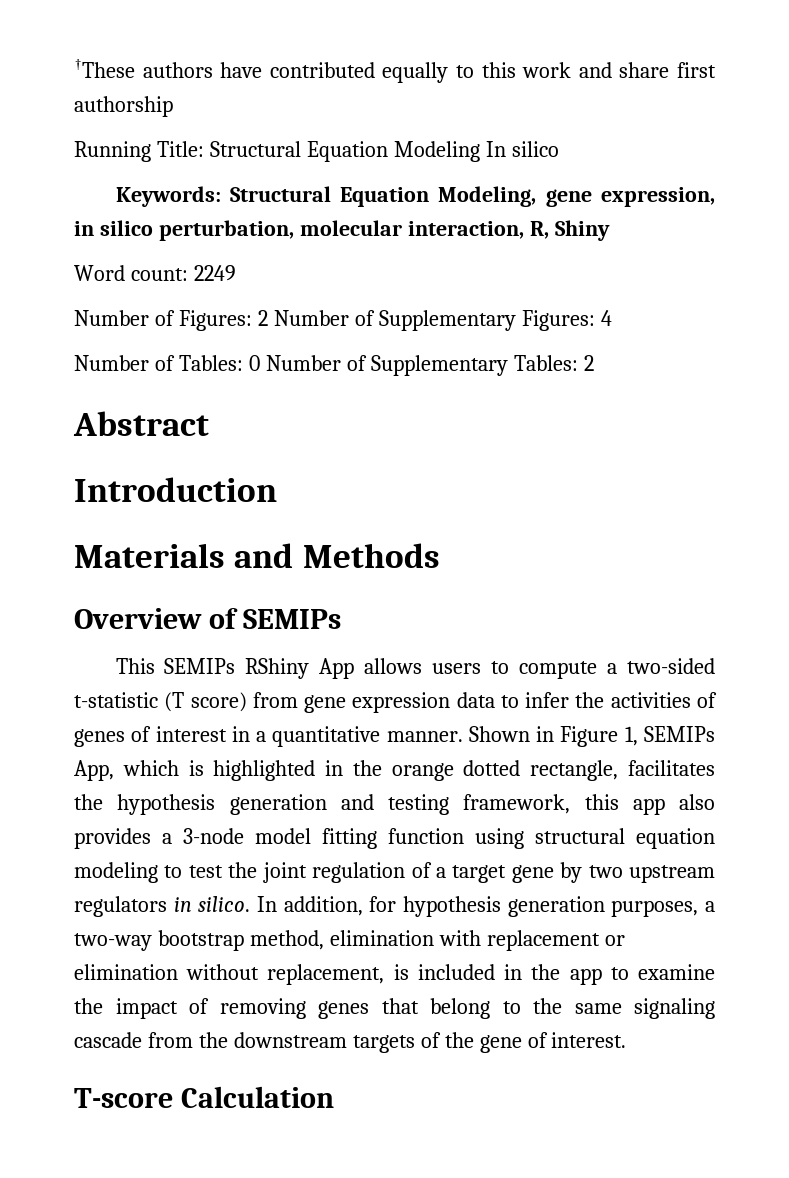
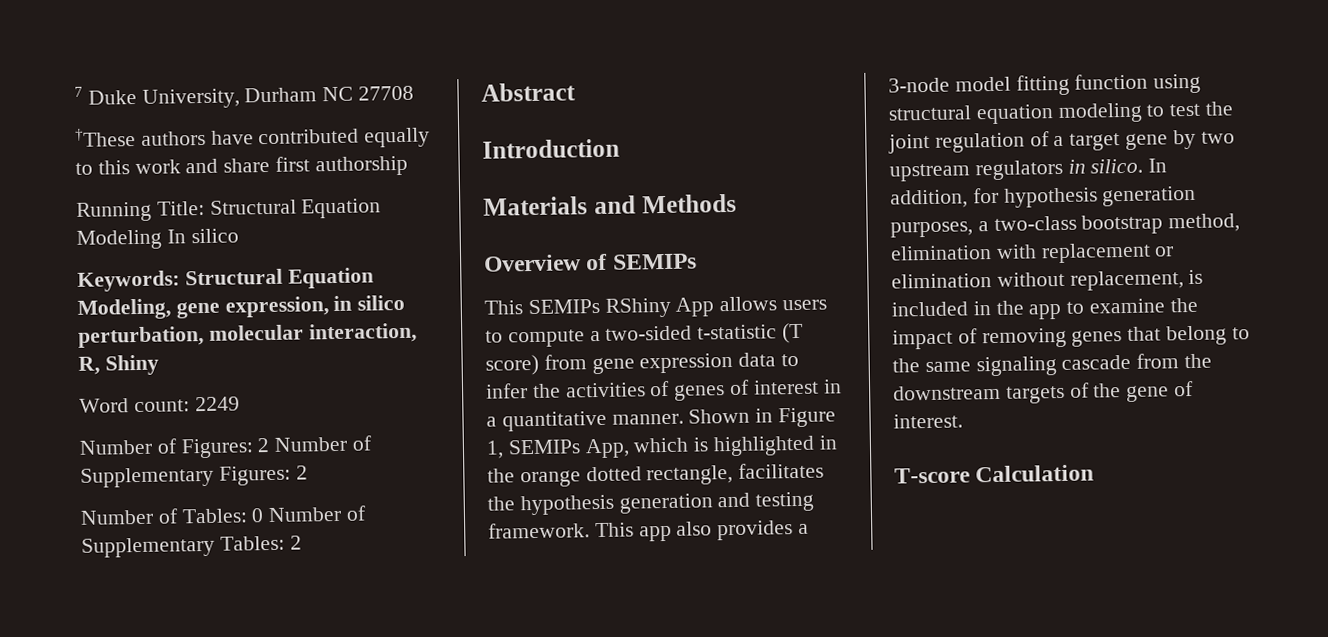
(74, 68) none -> [74,85,415,109] 7 Duke University, Durham NC 27708 //
[600,310,612,326] 4 -> [295,465,308,480] 2
[463,794,619,814] framework, this -> [488,522,634,539] framework. This
[74,933,152,951] two-way -> [993,215,1077,231] two-class

